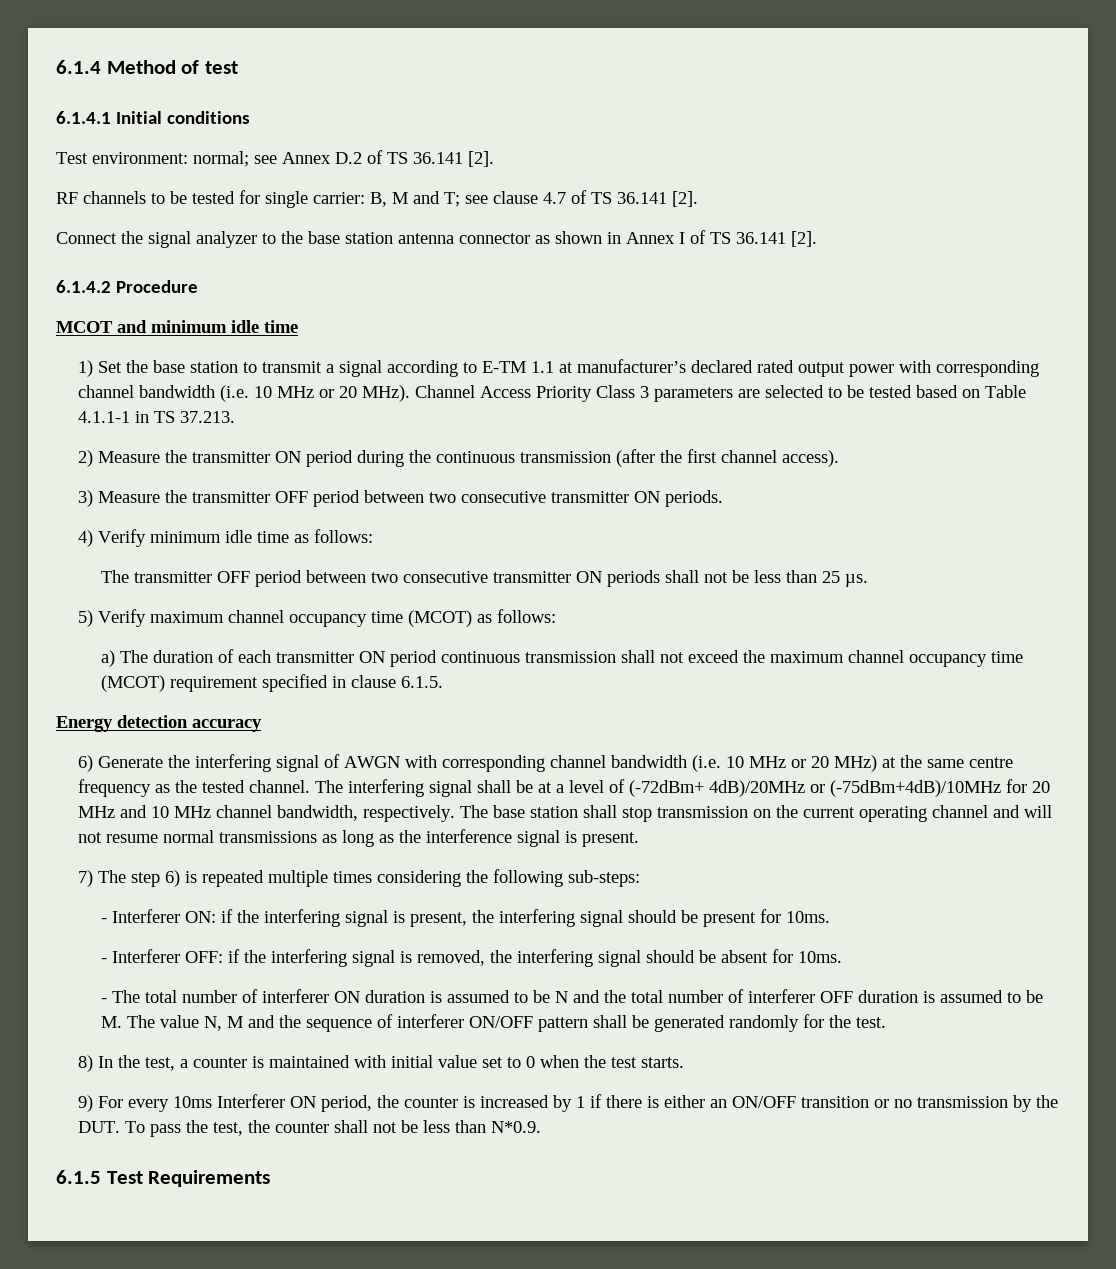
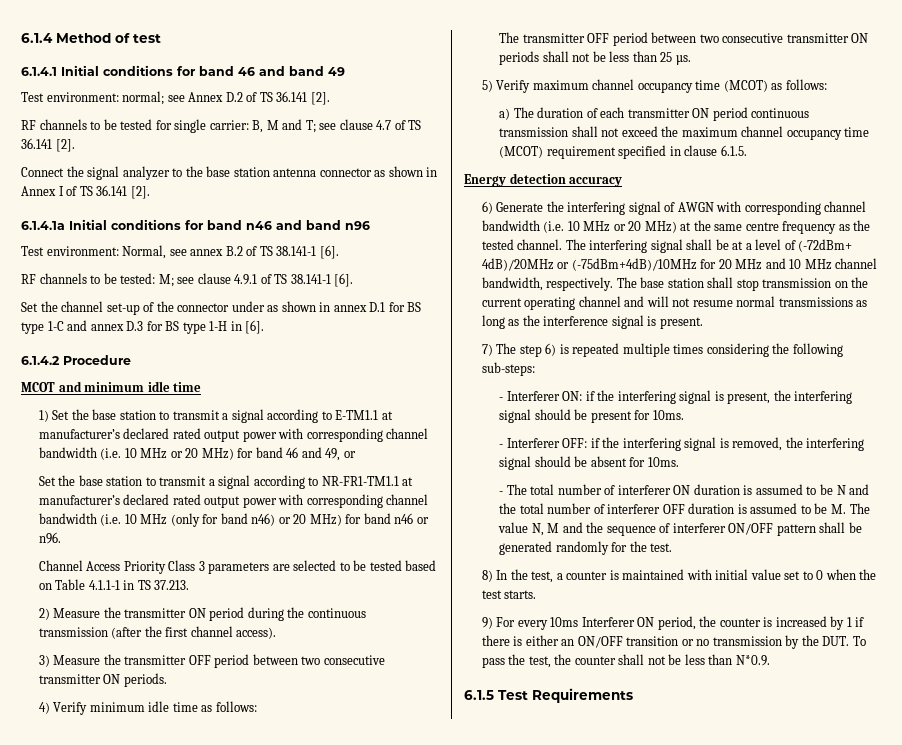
(250, 117) none -> [177,66,345,76] for band 46 and band 49
(817, 239) none -> [21,219,370,230] [21,245,339,259] [21,273,354,287] [21,301,422,315] [21,320,265,334] // 6.1.4.1a Initial conditions for band n46 and band n96 // Test environment: Normal, see annex B.2 of TS 38.141-1 [6]. // RF channels to be tested: M; see clause 4.9.1 of TS 38.141-1 [6]. // Set the channel set-up of the connector under as shown in annex D.1 for BS type 1-C and annex D.3 for BS type 1-H in [6].
[482,361,555,373] E-TM 1.1 -> [335,410,379,420] E-TM1.1
[362,385,411,402] MHz). -> [201,447,356,461] [38,475,414,489] [38,494,429,508] [38,513,429,527] [38,532,61,544] MHz) for band 46 and 49, or // Set the base station to transmit a signal according to NR-FR1-TM1.1 at manufacturer’s declared rated output power with corresponding channel bandwidth (i.e. 10 MHz (only for band n46) or 20 MHz) for band n46 or n96. //

